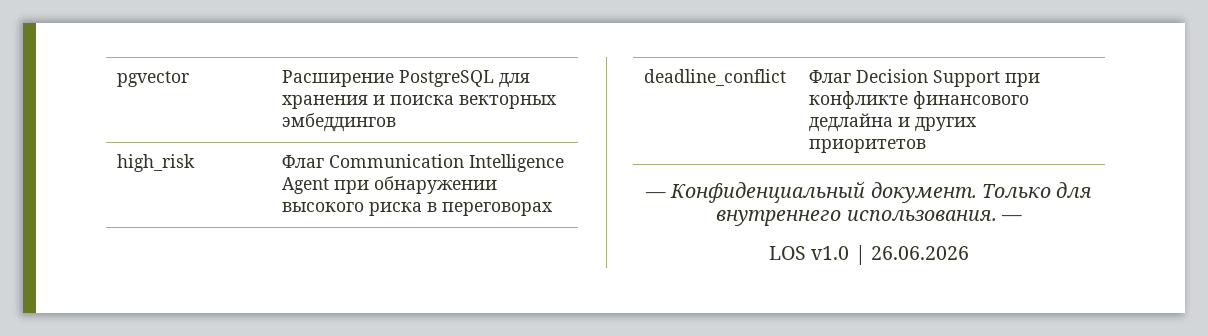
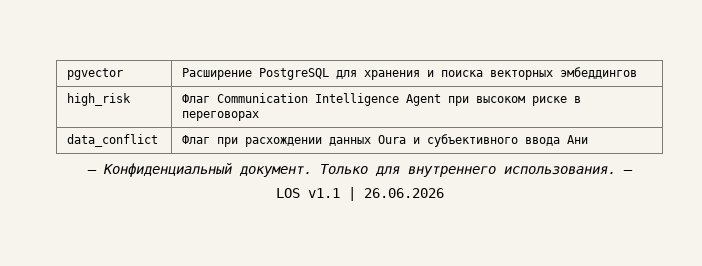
[374,176,498,194] [282,202,423,216] обнаружении высокого риска -> [475,96,567,106] высоком риске
[644,69,787,86] [809,69,1041,87] [809,91,1030,109] [809,113,978,132] [809,139,927,153] deadline_conflict | Флаг Decision Support при конфликте финансового дедлайна и других приоритетов -> [66,134,158,147] [181,134,588,147] data_conflict | Флаг при расхождении данных Oura и субъективного ввода Ани
[811,246,850,260] v1.0 -> [307,188,340,198] v1.1

